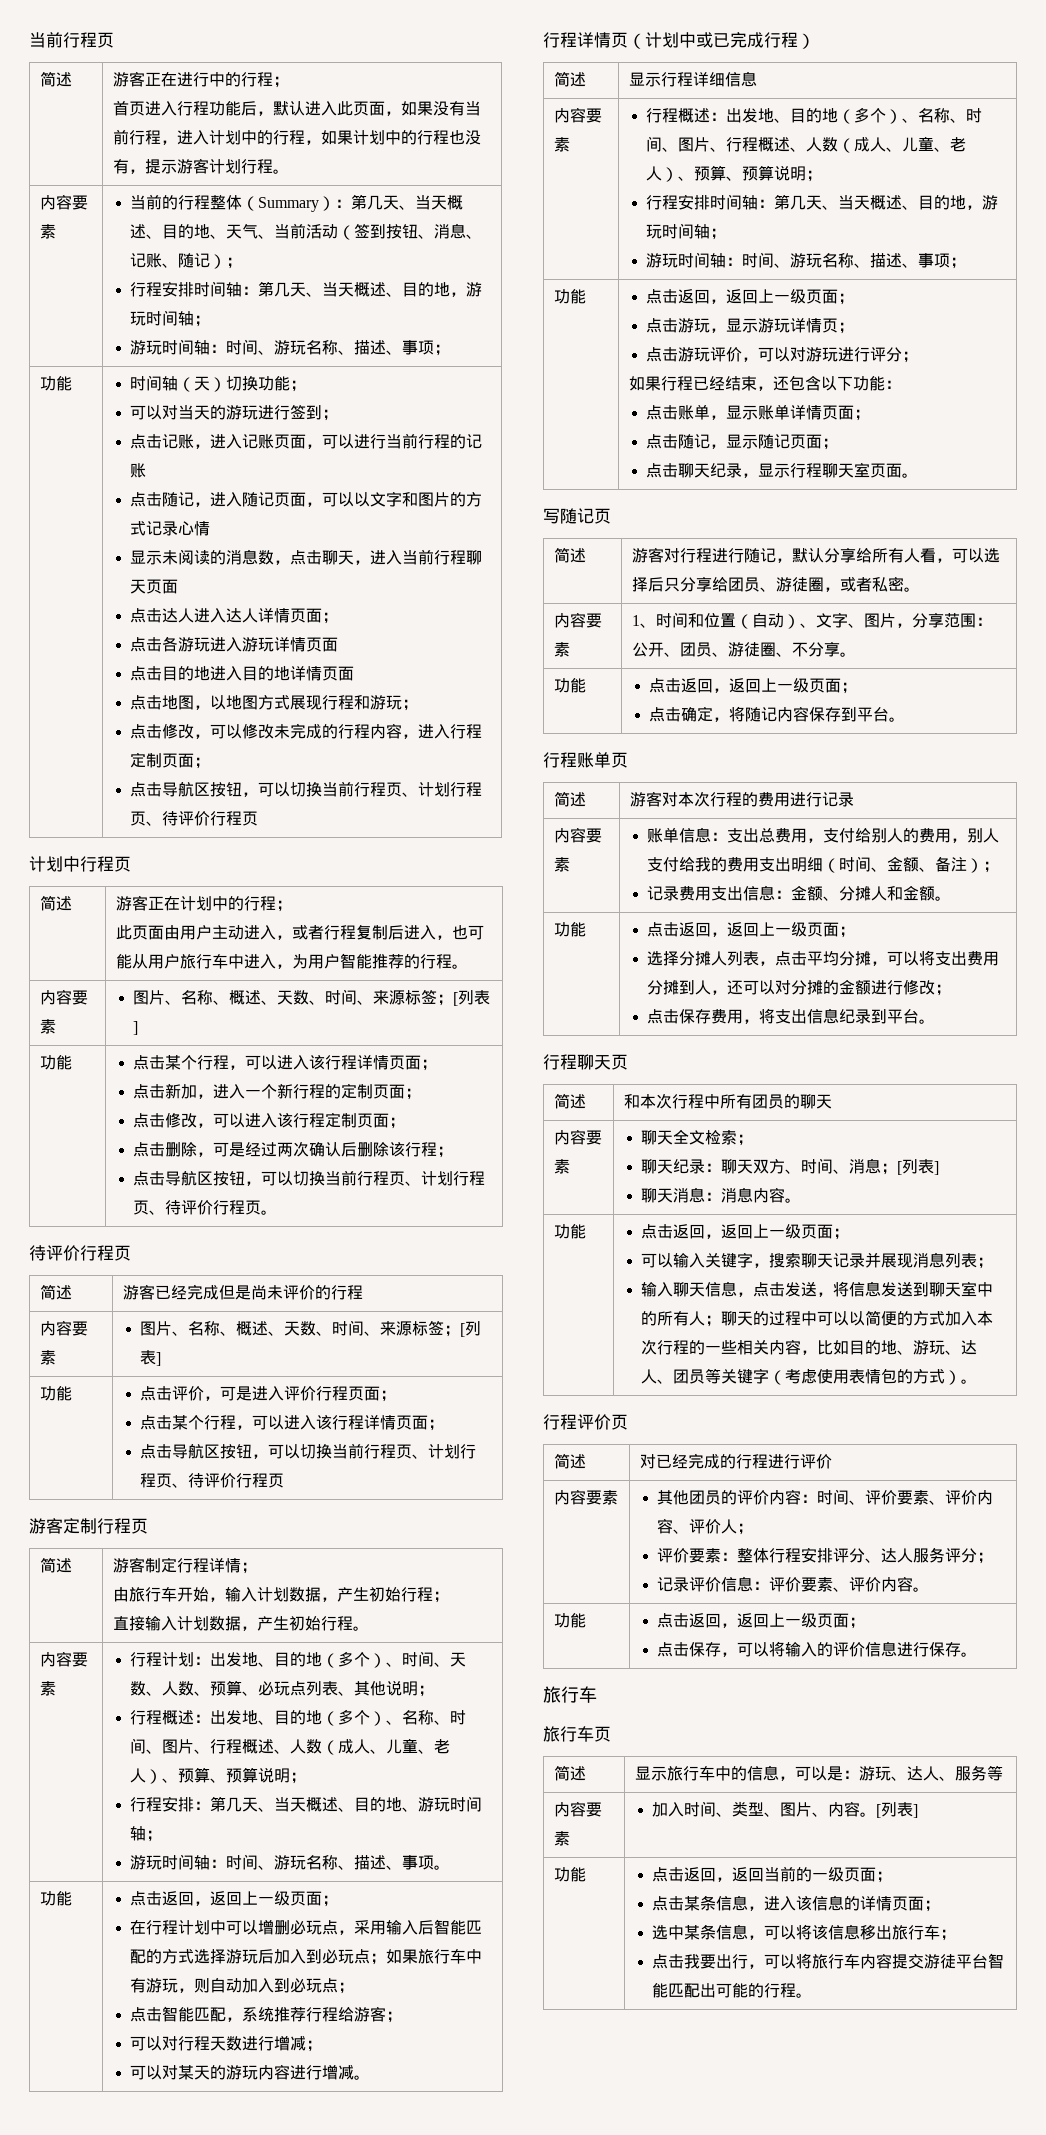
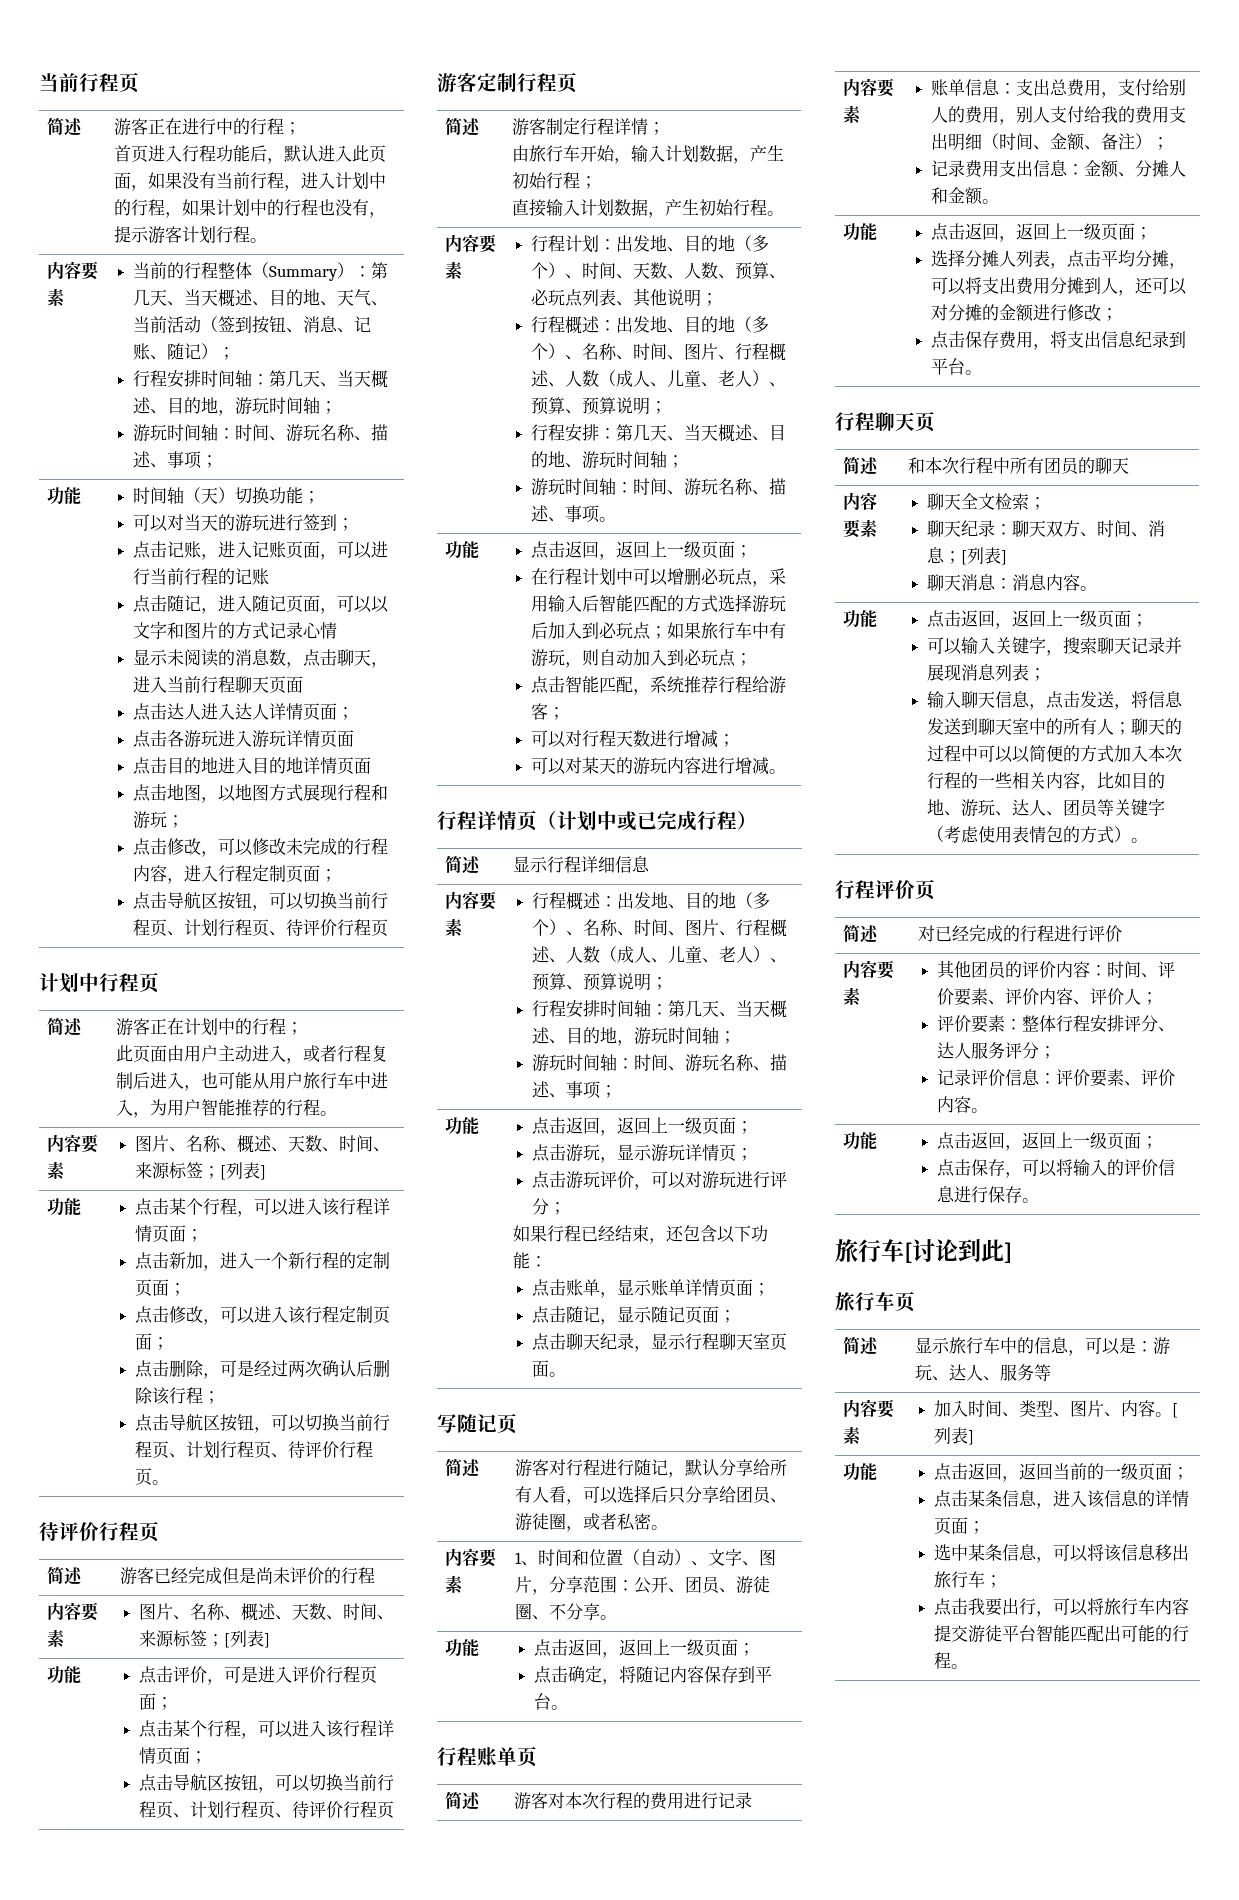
(597, 1694) none -> [904,1239,1012,1263] [讨论到此]

